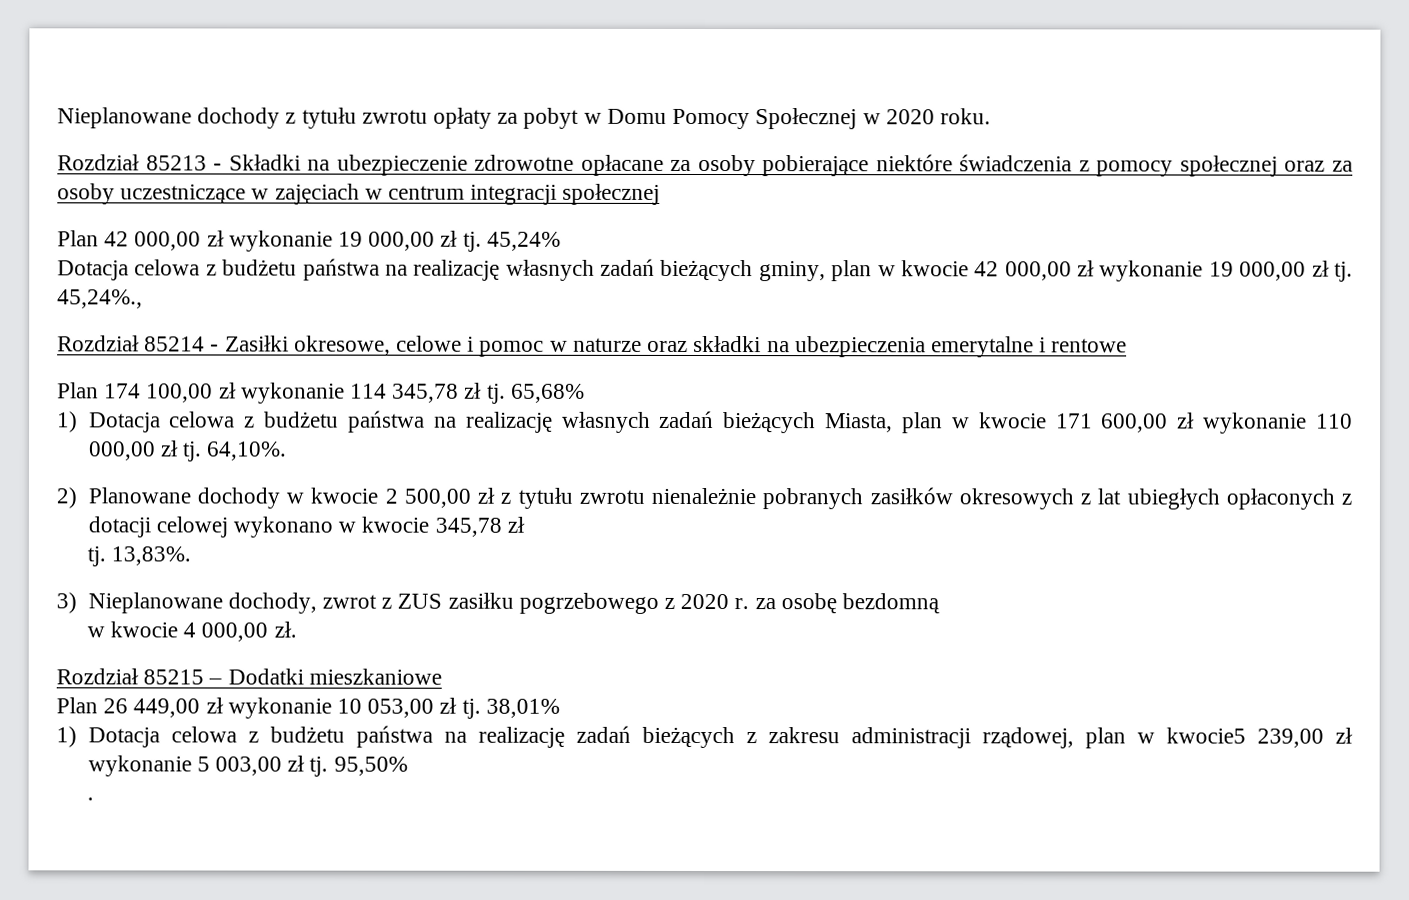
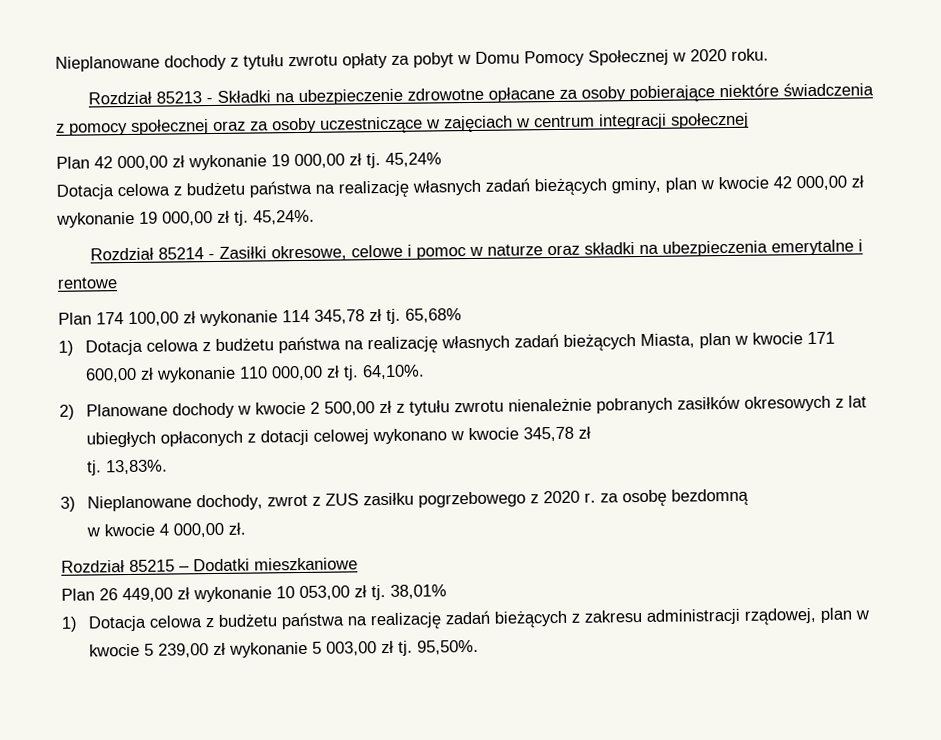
[57,289,143,309] 45,24%., -> [253,209,315,225] 45,24%.
[1165,727,1246,744] kwocie5 -> [89,643,155,657] kwocie 5
[333,756,408,776] [86,797,94,801] 95,50% // . -> [417,639,480,655] 95,50%.

